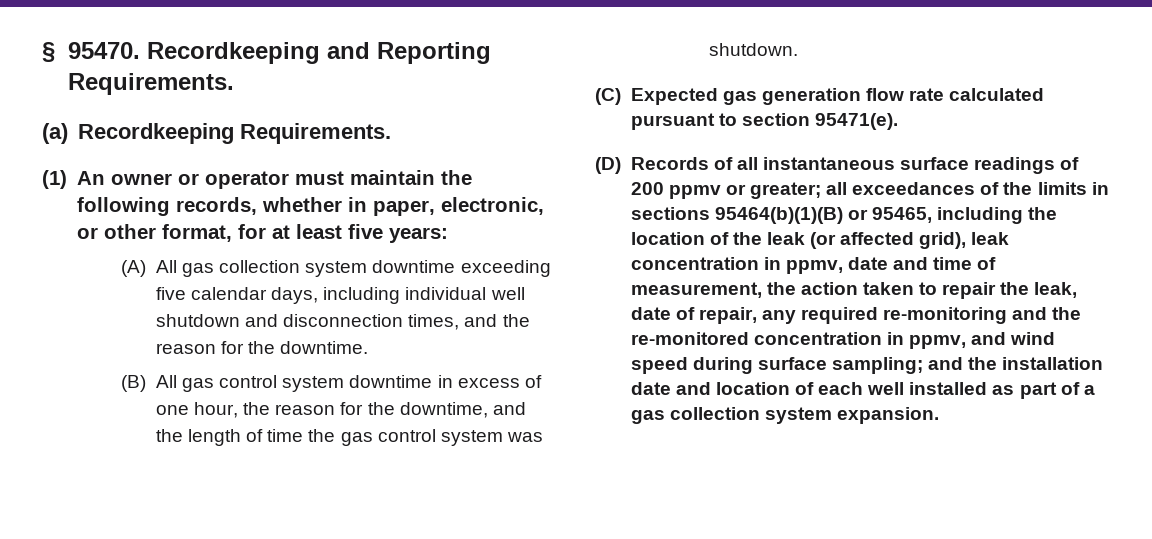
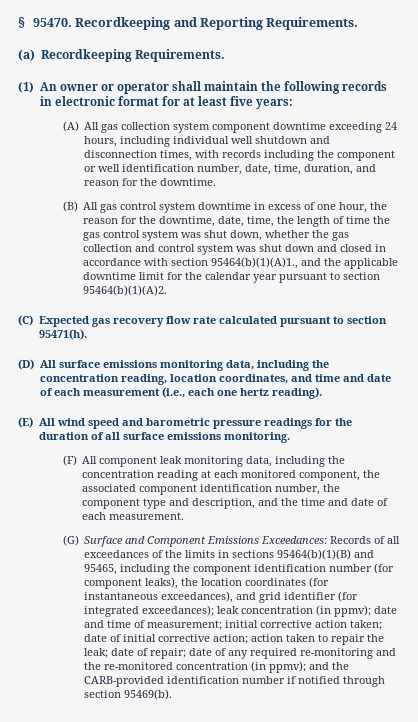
[294,171,344,185] must -> [171,81,201,91] shall
[175,197,544,216] [76,224,232,242] records, whether in paper, electronic, or other format, -> [342,81,388,91] [39,96,159,106] records in electronic format
(368, 269) none -> [212,122,271,133] component
[155,287,319,304] five calendar days, -> [385,122,398,130] [84,136,118,147] 24 hours,
[464,314,530,327] and the -> [195,150,396,161] [84,164,377,175] with records including the component or well identification number, date, time, duration, and
[492,402,526,415] and -> [218,216,275,227] date, time,
[708,43,798,56] shutdown. -> [204,230,350,241] [83,244,387,255] [83,257,399,269] [83,272,381,283] [83,285,168,296] shut down, whether the gas collection and control system was shut down and closed in accordance with section 95464(b)(1)(A)1., and the applicable downtime limit for the calendar year pursuant to section 95464(b)(1)(A)2.
[761,88,861,105] generation -> [112,318,164,327] recovery
[814,113,898,130] 95471(e). -> [38,329,87,340] 95471(h).
[630,157,1080,174] [630,182,821,199] Records of all instantaneous surface readings of 200 ppmv or greater; -> [39,360,329,371] [39,374,391,385] [39,387,322,399] [18,417,352,429] [38,432,290,443] [62,455,346,467] [82,470,381,481] [82,484,341,495] [82,498,389,509] [82,512,185,520] [62,535,386,547] All surface emissions monitoring data, including the concentration reading, location coordinates, and time and date of each measurement (i.e., each one hertz reading). // (E) All wind speed and barometric pressure readings for the duration of all surface emissions monitoring. // (F) All component leak monitoring data, including the concentration reading at each monitored component, the associated component identification number, the component type and description, and the time and date of each measurement. // (G) Surface and Component Emissions Exceedances: Records of
[847,209,868,220] or -> [354,550,375,558] and
[630,232,1010,249] [630,257,997,274] [630,282,796,298] location of the leak (or affected grid), leak concentration in ppmv, date and time of measurement, the -> [193,563,395,575] [84,577,330,589] [84,591,359,603] [84,605,398,617] [84,620,383,630] [84,634,249,644] component identification number (for component leaks), the location coordinates (for instantaneous exceedances), and grid identifier (for integrated exceedances); leak concentration (in ppmv); date and time of measurement; initial corrective action taken; date of initial corrective action;
[1034,282,1078,298] [630,307,757,324] leak, date of repair, -> [84,648,227,659] leak; date of repair; date of
[886,332,1056,349] [630,357,1104,374] [630,382,1095,399] [630,407,939,424] in ppmv, and wind speed during surface sampling; and the installation date and location of each well installed as part of a gas collection system expansion. -> [251,661,350,673] [84,676,386,687] [84,689,173,700] (in ppmv); and the CARB-provided identification number if notified through section 95469(b).

